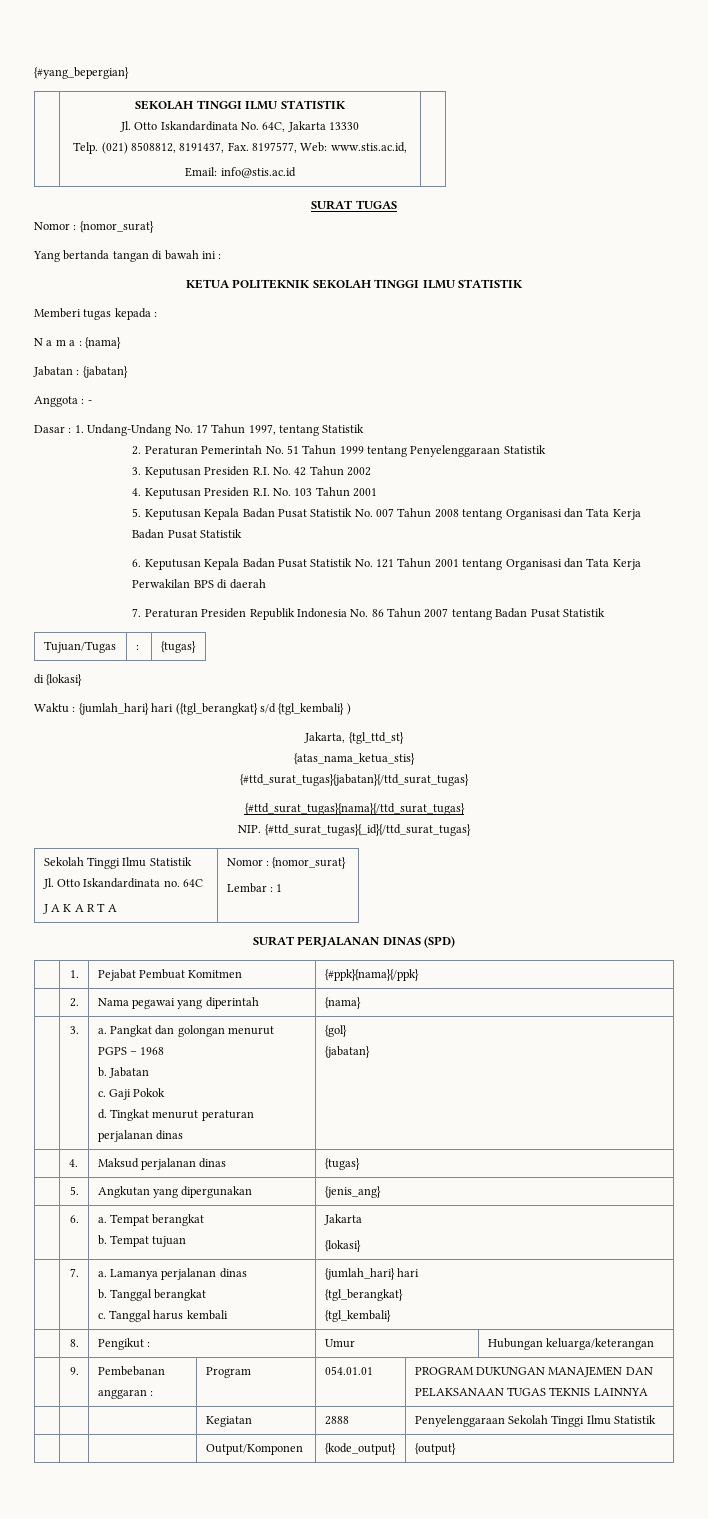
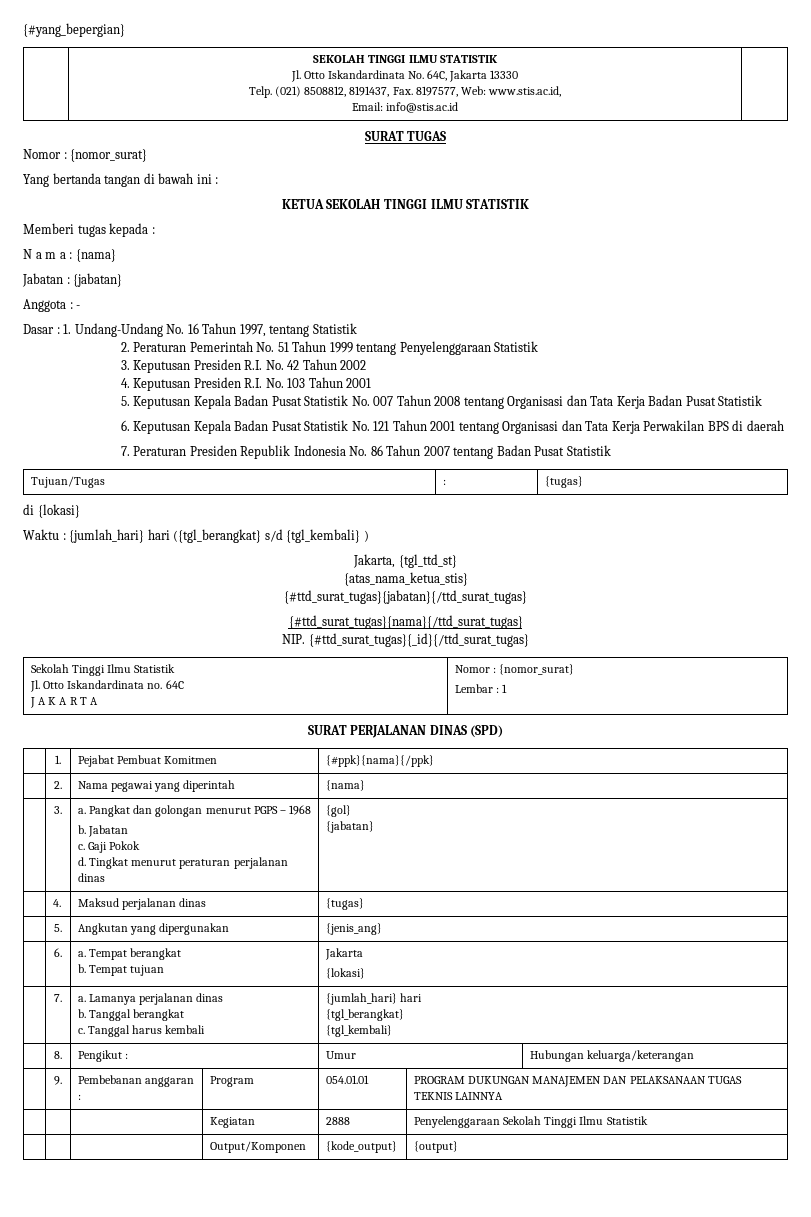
[232,279,311,289] POLITEKNIK -> (324, 204) none
[195,424,208,433] 17 -> [187,323,199,334] 16

